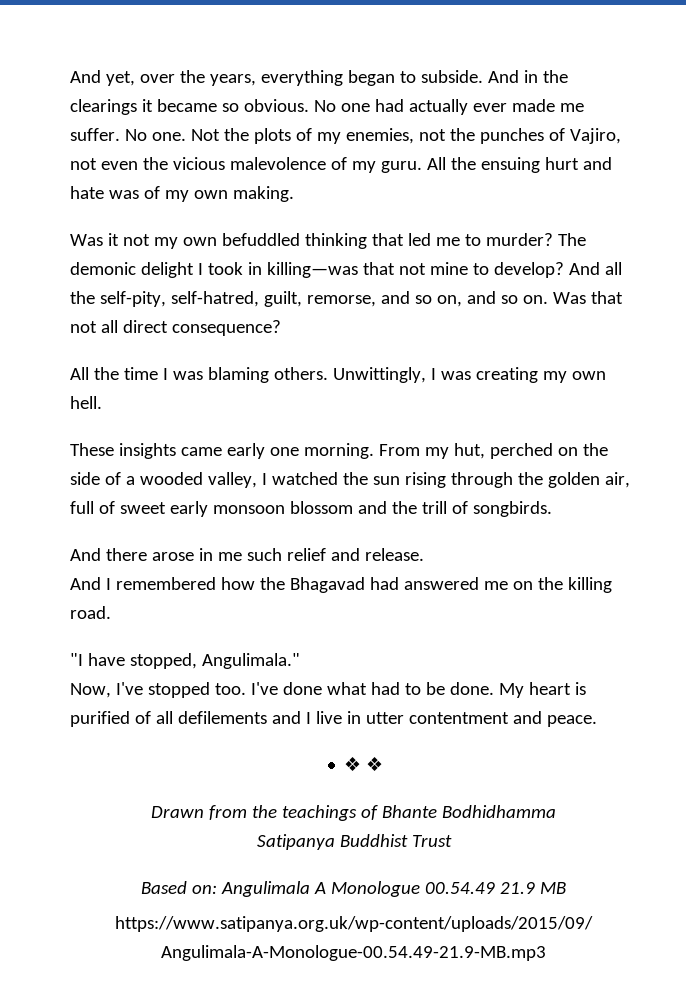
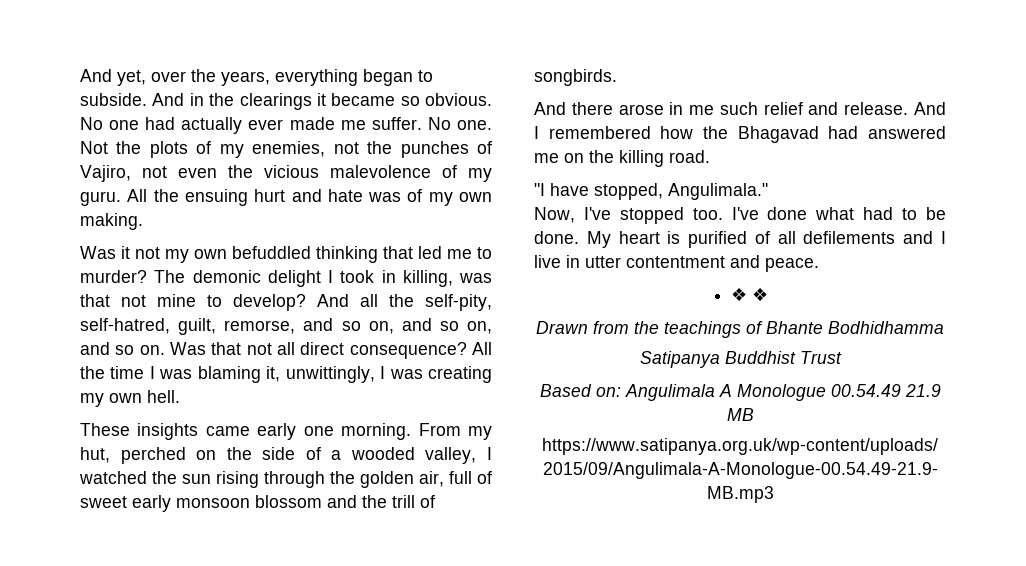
[266,262,358,278] killing—was -> [402,270,492,287] killing, was
(518, 299) none -> [467,321,492,334] [80,342,135,355] on, and so
(281, 328) // -> (467, 350) none
[273,367,426,383] others. Unwittingly, -> [266,366,375,383] it, unwittingly,
(424, 554) // -> (909, 108) none

